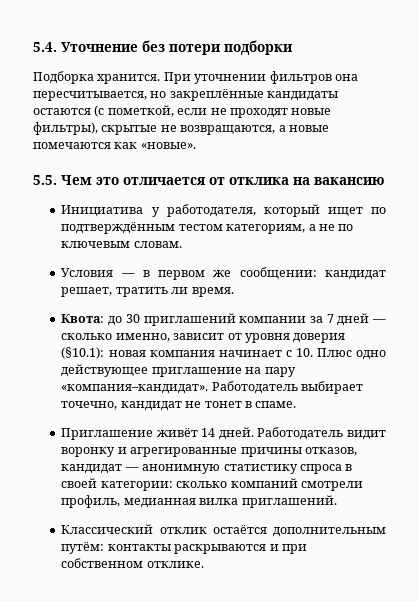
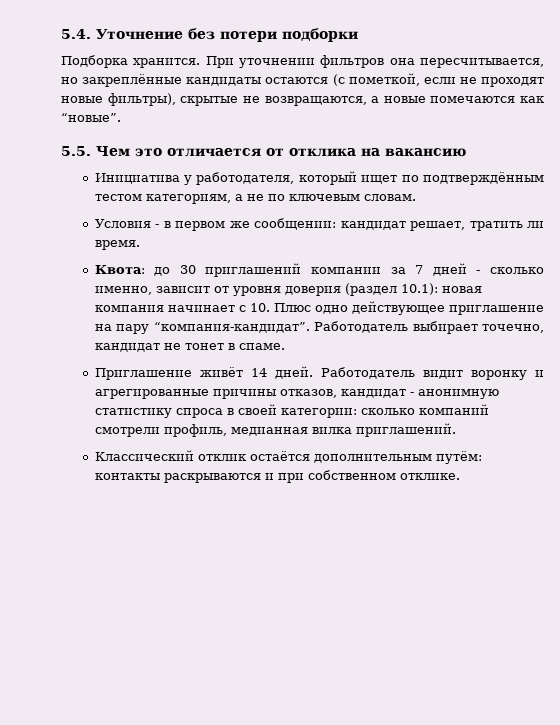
[140,142,196,149] «новые». -> [61,113,121,122] “новые”.
[120,273,135,277] — -> [155,224,160,228] -
[372,319,386,323] — -> [476,270,481,274] -
[61,347,105,359] (§10.1): -> [344,283,438,296] (раздел 10.1):
[61,384,209,394] «компания–кандидат». -> [153,322,310,333] “компания-кандидат”.
[124,467,139,471] — -> [409,392,414,396] -

